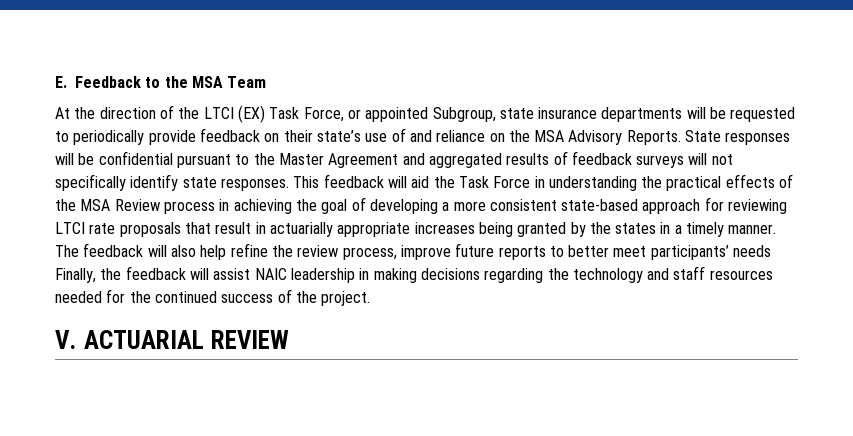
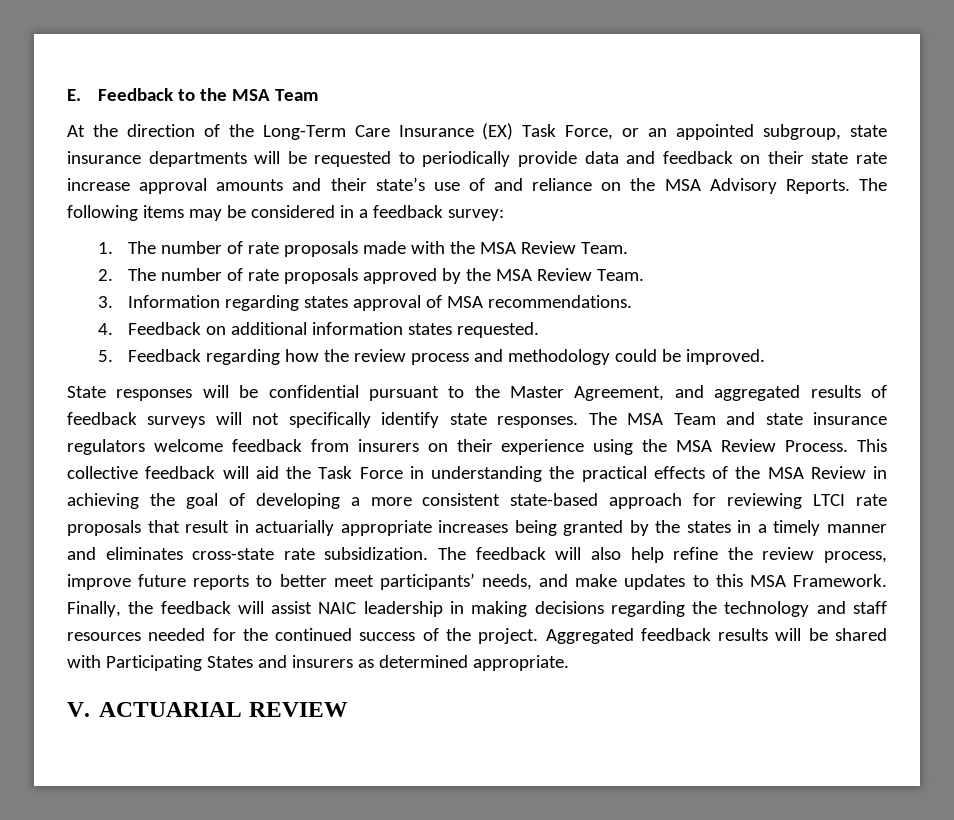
[203,107,234,119] LTCI -> [262,125,474,140] Long-Term Care Insurance
[365,107,496,122] appointed Subgroup, -> [648,124,842,140] an appointed subgroup,
(196, 137) none -> [584,151,656,164] data and
(313, 136) none -> [811,152,887,164] [67,178,367,194] state rate increase approval amounts and their
(681, 137) none -> [858,178,887,191] [67,205,504,221] [97,241,629,257] [97,268,645,284] [97,295,633,311] [97,322,540,338] [97,349,766,365] The following items may be considered in a feedback survey: // 1. The number of rate proposals made with the MSA Review Team. // 2. The number of rate proposals approved by the MSA Review Team. // 3. Information regarding states approval of MSA recommendations. // 4. Feedback on additional information states requested. // 5. Feedback regarding how the review process and methodology could be improved. //
[328,153,399,168] Agreement -> [574,386,665,401] Agreement,
[293,176,320,188] This -> [588,412,887,425] [67,439,887,455] [67,466,138,479] The MSA Team and state insurance regulators welcome feedback from insurers on their experience using the MSA Review Process. This collective
[163,201,215,214] process -> (866, 472) none
[728,224,777,234] manner. -> [826,524,887,533] [67,547,429,560] manner and eliminates cross-state rate subsidization.
[733,245,772,257] needs -> [482,574,887,590] needs, and make updates to this MSA Framework.
(371, 298) none -> [545,628,888,644] [67,655,569,671] Aggregated feedback results will be shared with Participating States and insurers as determined appropriate.

